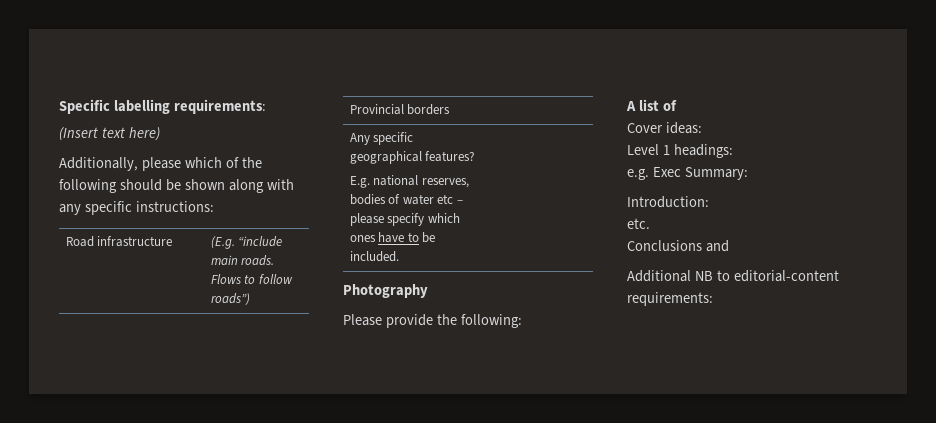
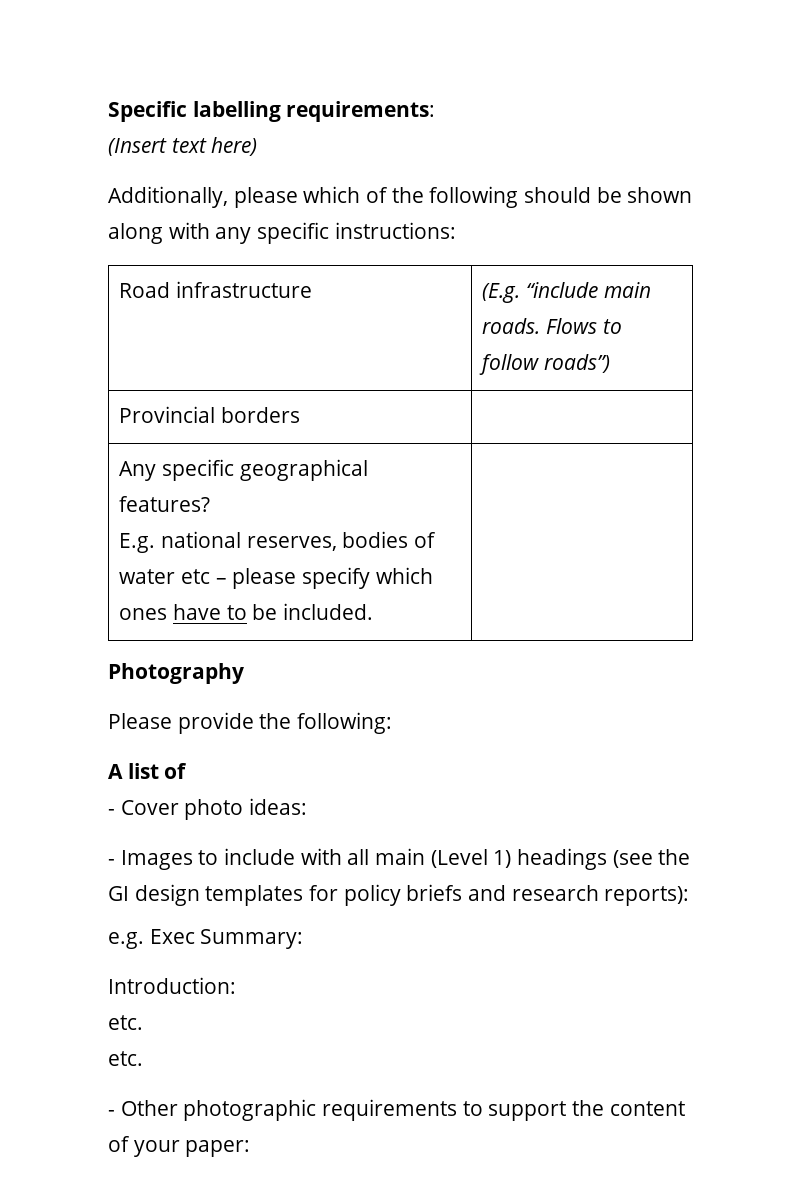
[627,122,702,134] [627,144,733,158] Cover ideas: // Level 1 headings: -> [108,798,308,820] [108,848,691,870] [108,884,690,906] - Cover photo ideas: // - Images to include with all main (Level 1) headings (see the GI design templates for policy briefs and research reports):
[627,240,729,252] [627,270,839,282] [627,292,713,306] Conclusions and // Additional NB to editorial-content requirements: -> [108,1051,143,1066] [108,1099,685,1121] [108,1136,251,1157] etc. // - Other photographic requirements to support the content of your paper:

